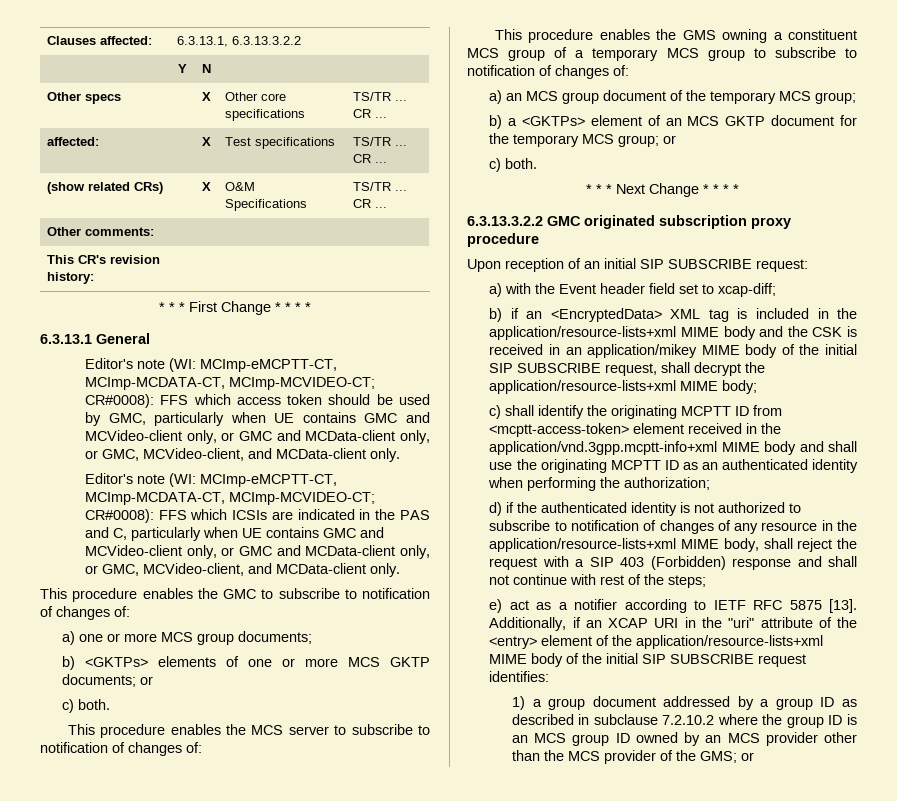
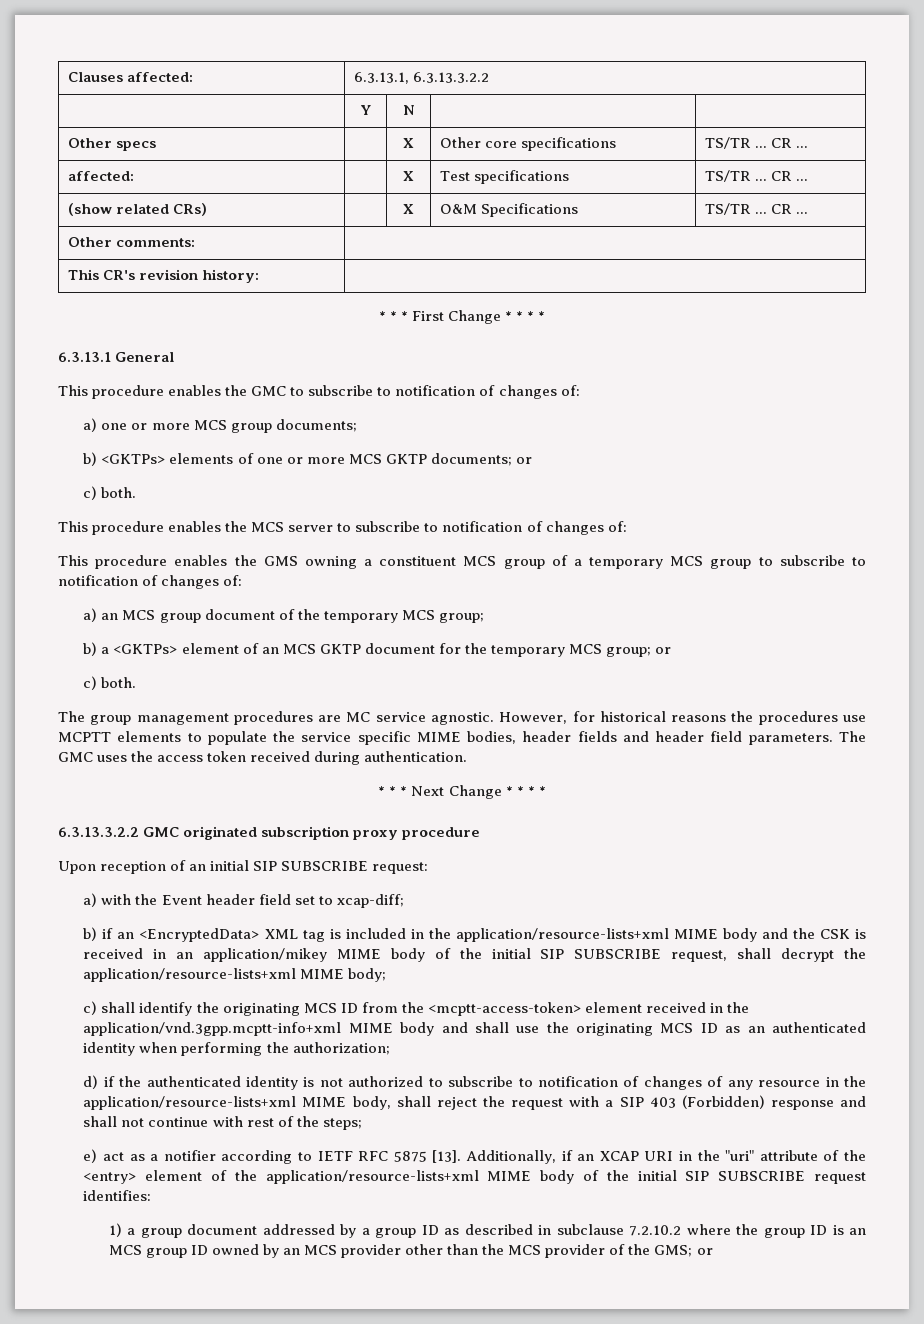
[84,358,337,372] [84,377,375,390] [84,394,430,408] [84,412,430,426] [84,430,431,444] [84,448,400,462] [84,473,337,487] [84,492,375,505] [84,509,431,523] [84,527,384,541] [84,545,431,559] [84,563,400,577] // Editor's note (WI: MCImp-eMCPTT-CT, MCImp-MCDATA-CT, MCImp-MCVIDEO-CT; CR#0008): FFS which access token should be used by GMC, particularly when UE contains GMC and MCVideo-client only, or GMC and MCData-client only, or GMC, MCVideo-client, and MCData-client only. // Editor's note (WI: MCImp-eMCPTT-CT, MCImp-MCDATA-CT, MCImp-MCVIDEO-CT; CR#0008): FFS which ICSIs are indicated in the PAS and C, particularly when UE contains GMC and MCVideo-client only, or GMC and MCData-client only, or GMC, MCVideo-client, and MCData-client only. -> (175, 357) none
(538, 163) none -> [58,711,867,725] [58,731,866,745] [58,751,468,765] // The group management procedures are MC service agnostic. However, for historical reasons the procedures use MCPTT elements to populate the service specific MIME bodies, header fields and header field parameters. The GMC uses the access token received during authentication.
[681,406,732,416] MCPTT -> [303,1003,337,1013] MCS
(783, 410) none -> [401,1002,424,1013] the
[610,460,661,470] MCPTT -> [660,1023,694,1033] MCS

